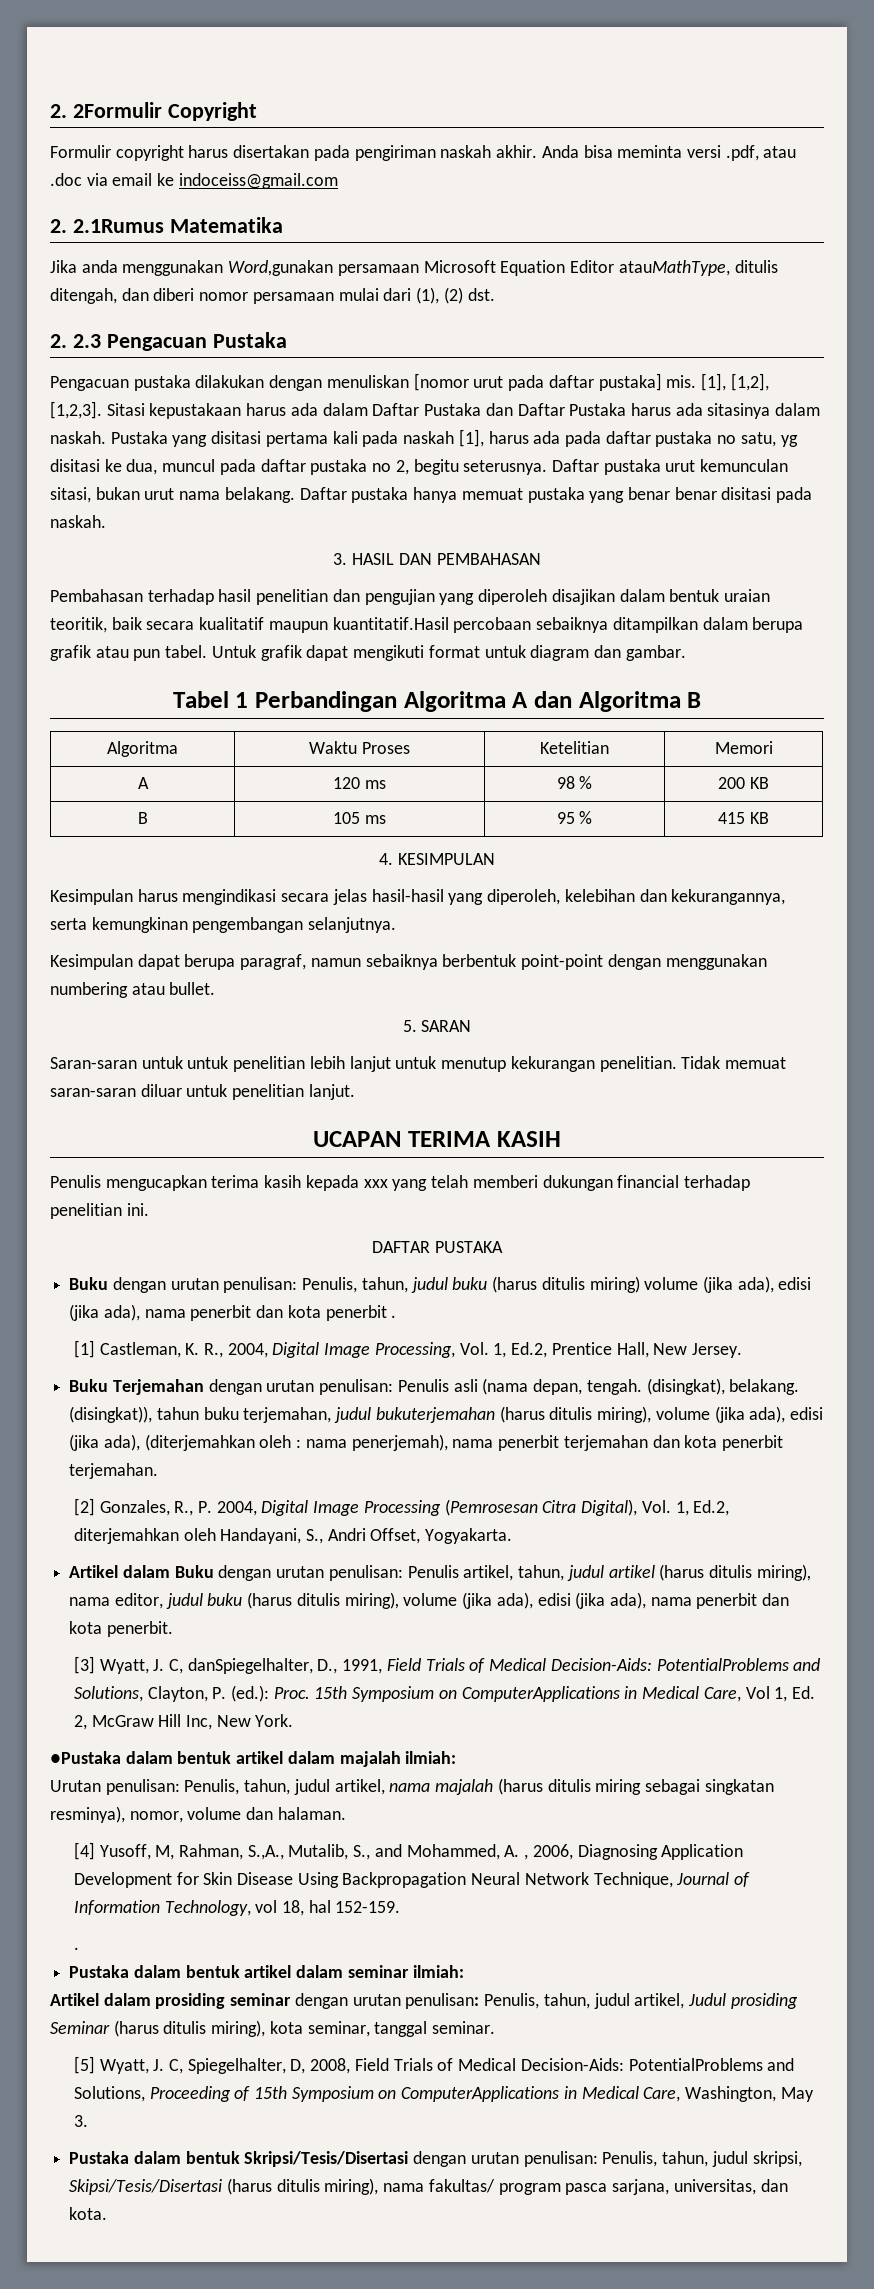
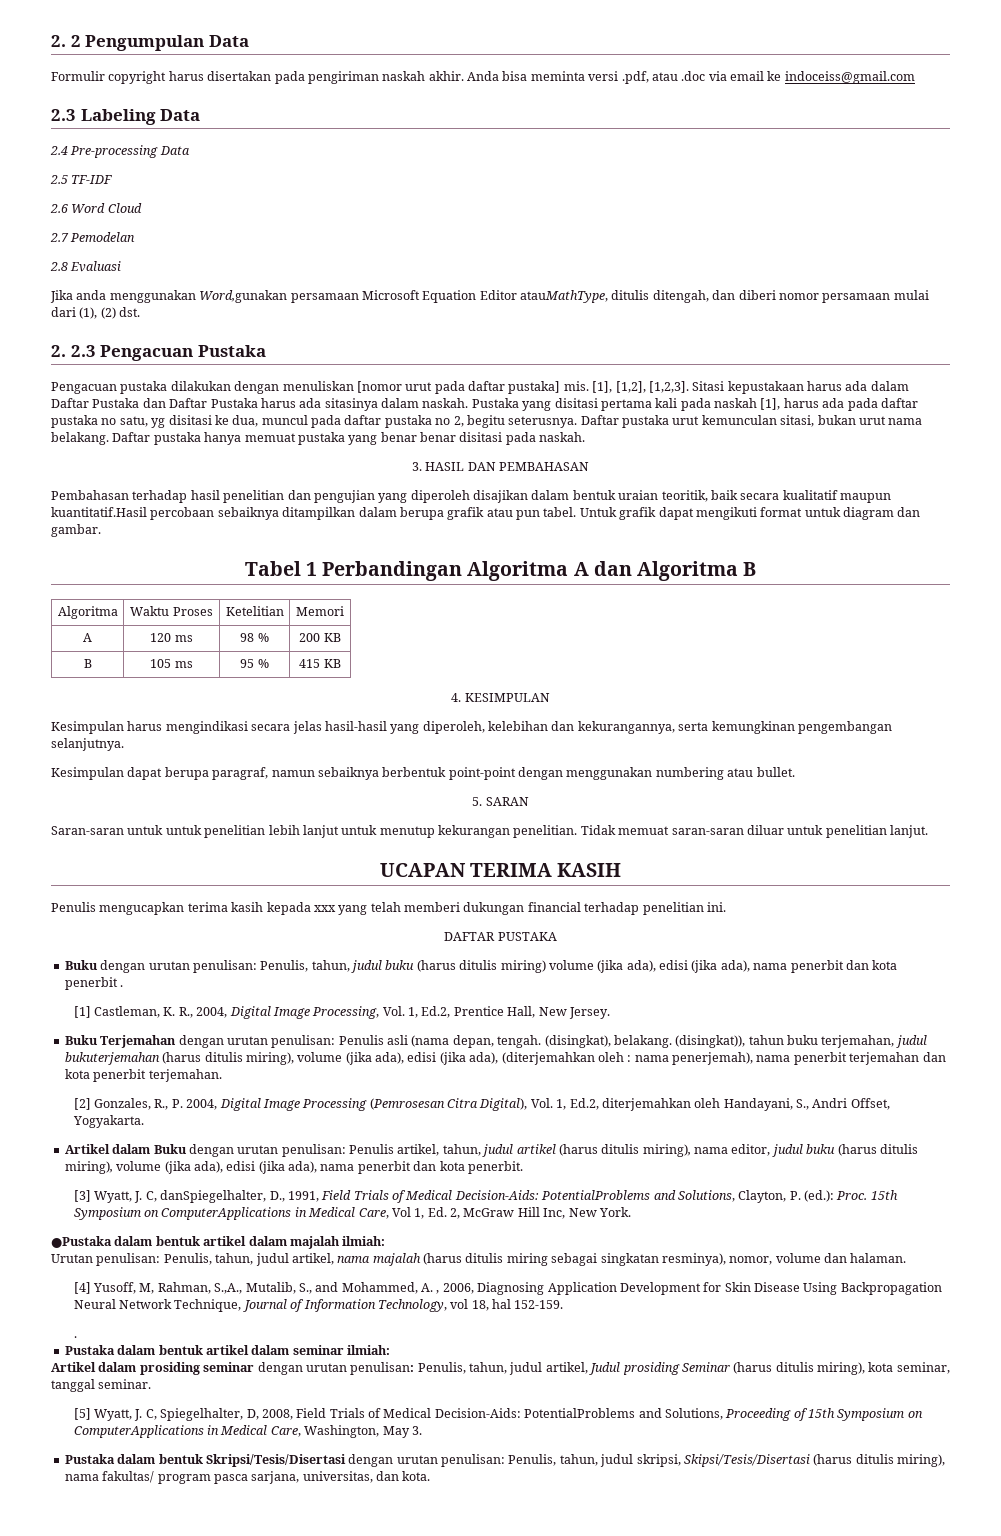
[50,102,257,121] 2. 2Formulir Copyright -> [51,35,249,51] 2. 2 Pengumpulan Data
[50,217,283,233] 2. 2.1Rumus Matematika -> [51,109,201,125] [50,145,190,158] [50,175,113,184] [50,203,142,213] [50,232,136,242] [50,261,122,272] 2.3 Labeling Data // 2.4 Pre-processing Data // 2.5 TF-IDF // 2.6 Word Cloud // 2.7 Pemodelan // 2.8 Evaluasi

